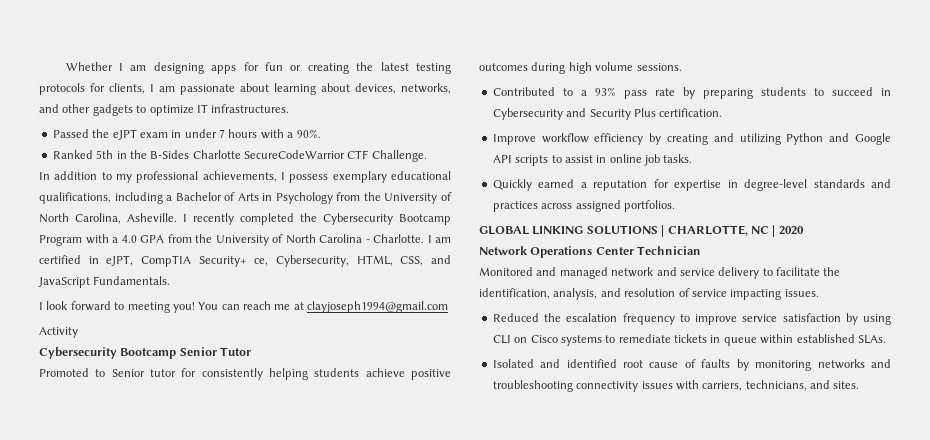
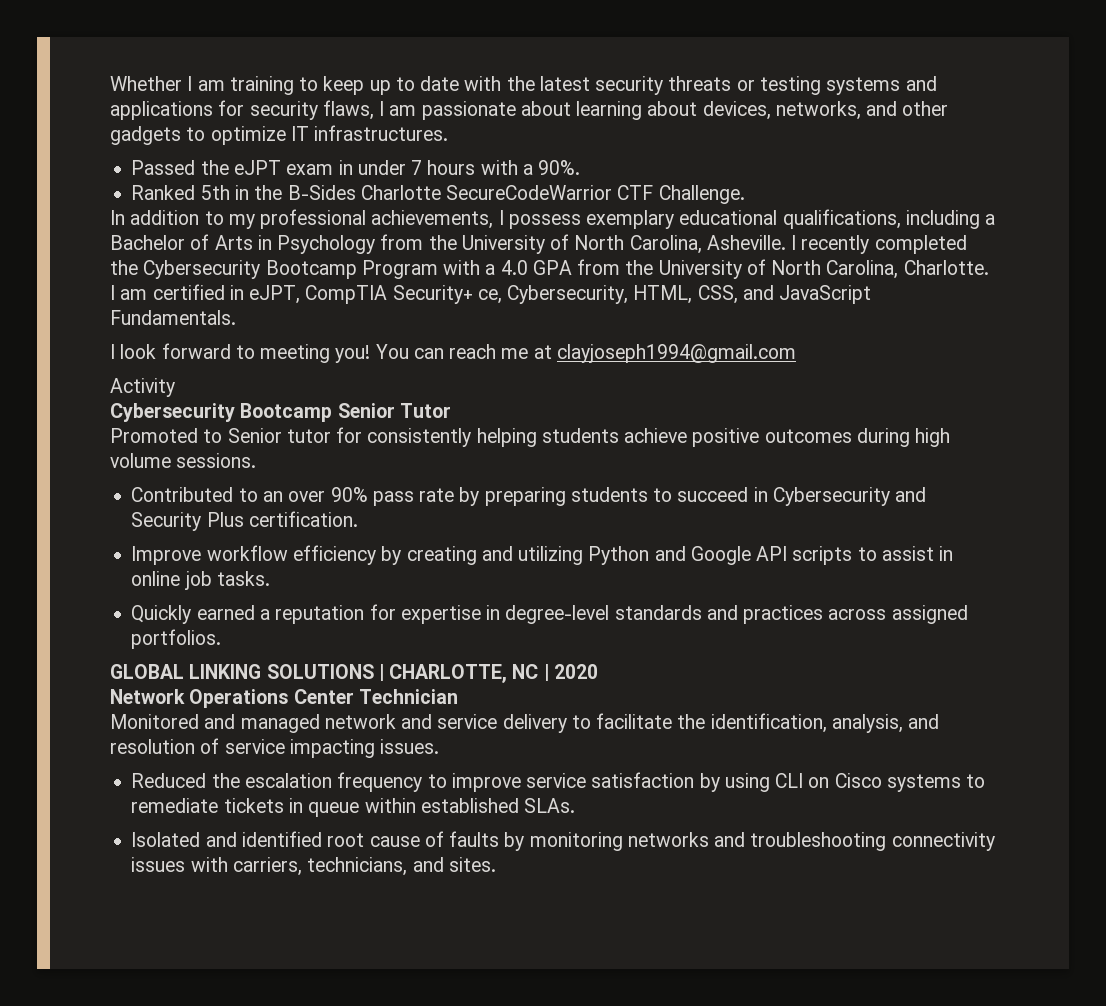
[153,62,451,74] [39,83,145,95] designing apps for fun or creating the latest testing protocols for clients, -> [229,76,937,95] [110,100,374,120] training to keep up to date with the latest security threats or testing systems and applications for security flaws,
[319,234,370,243] Carolina - -> [826,260,899,279] Carolina,
[580,87,616,96] a 93% -> [262,487,368,502] an over 90%

